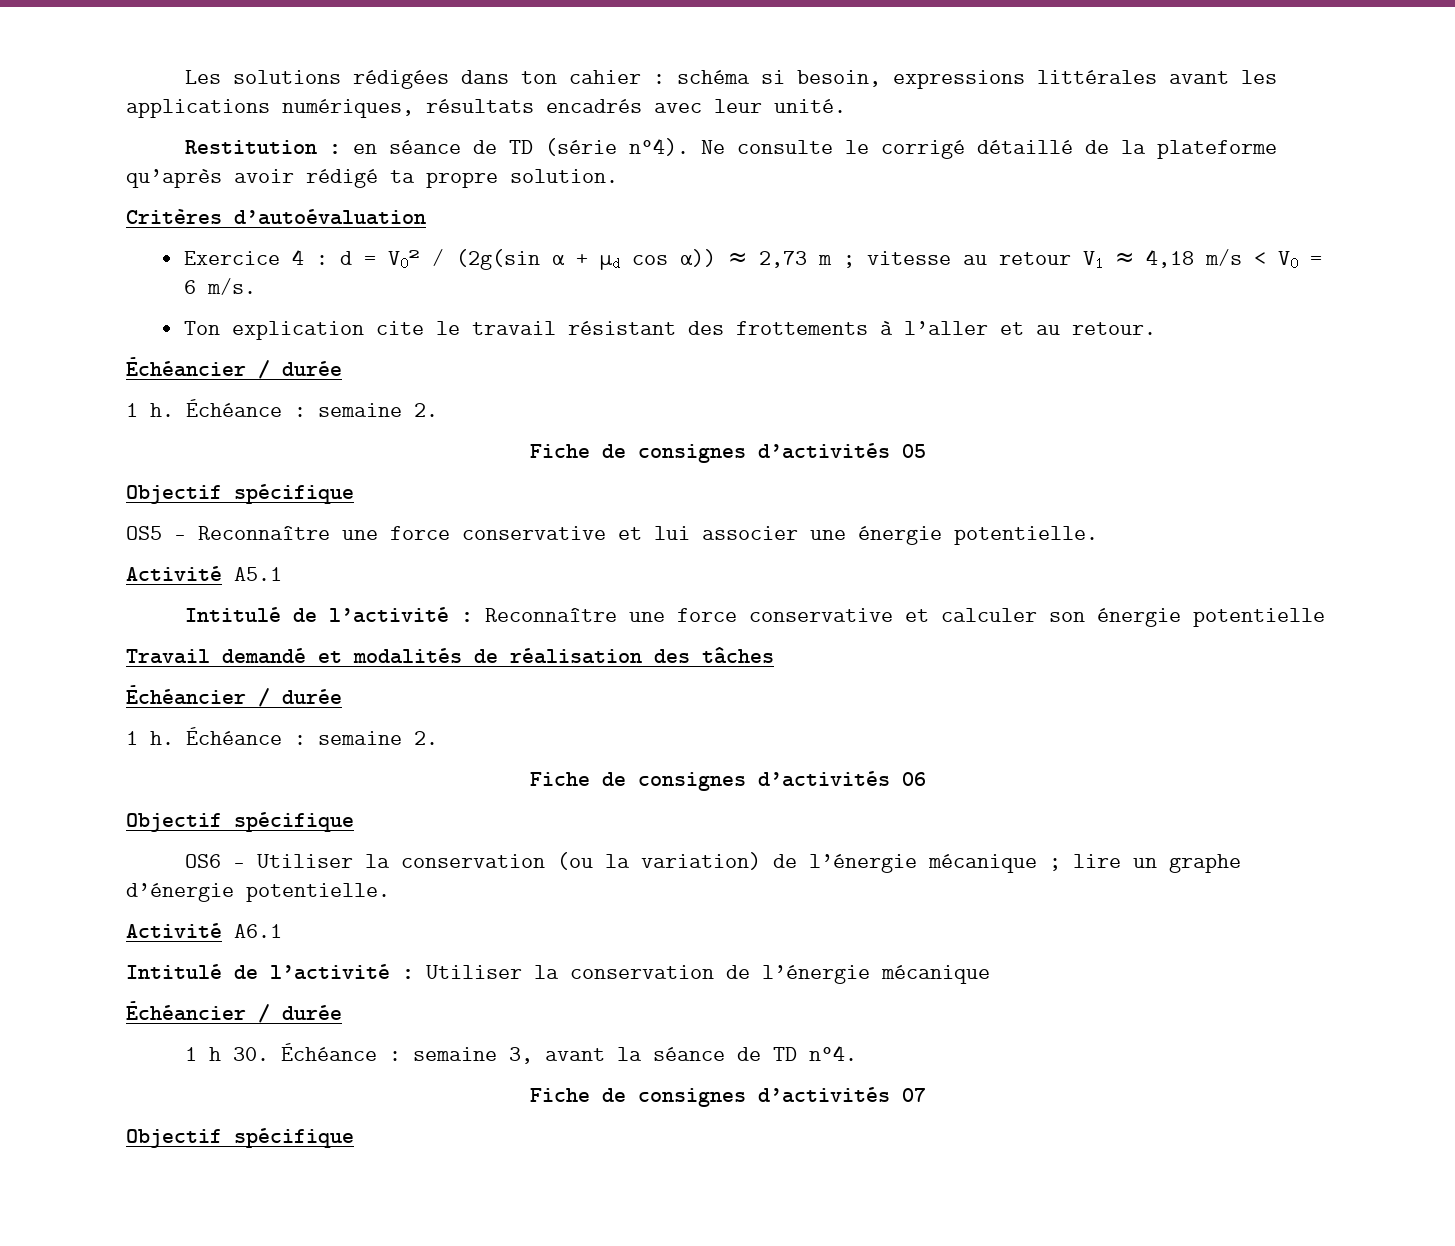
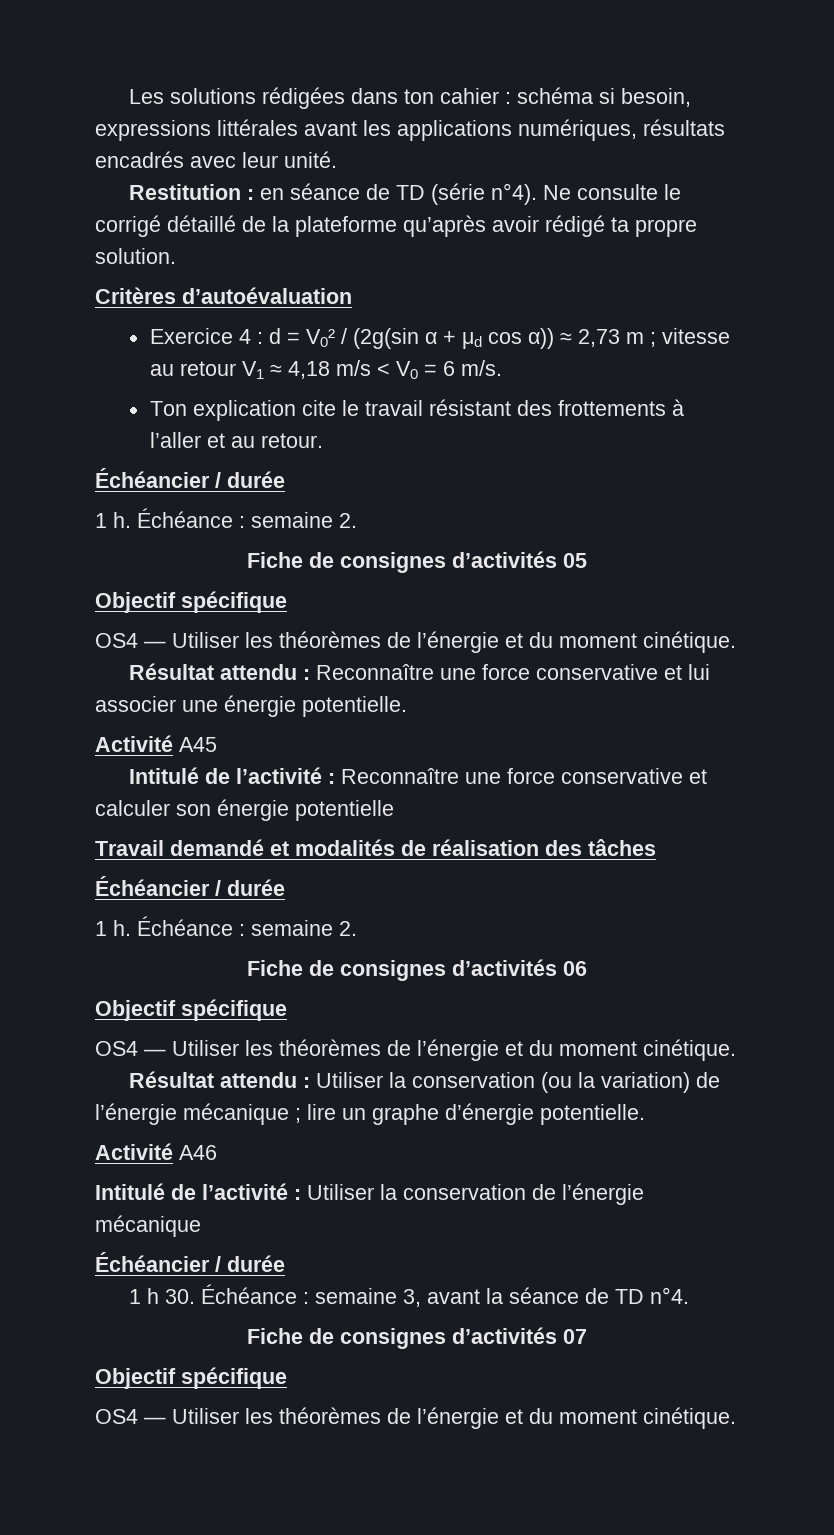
[126,526,186,540] OS5 — -> [95,631,736,653] [129,663,311,680] OS4 — Utiliser les théorèmes de l’énergie et du moment cinétique. // Résultat attendu :
[234,567,282,581] A5.1 -> [179,737,217,752] A45
[184,854,353,868] OS6 — Utiliser -> [95,1039,736,1061] [129,1071,384,1088] OS4 — Utiliser les théorèmes de l’énergie et du moment cinétique. // Résultat attendu : Utiliser
[234,924,282,938] A6.1 -> [179,1145,217,1160] A46
(354, 1138) none -> [95,1407,736,1429] // OS4 — Utiliser les théorèmes de l’énergie et du moment cinétique.

